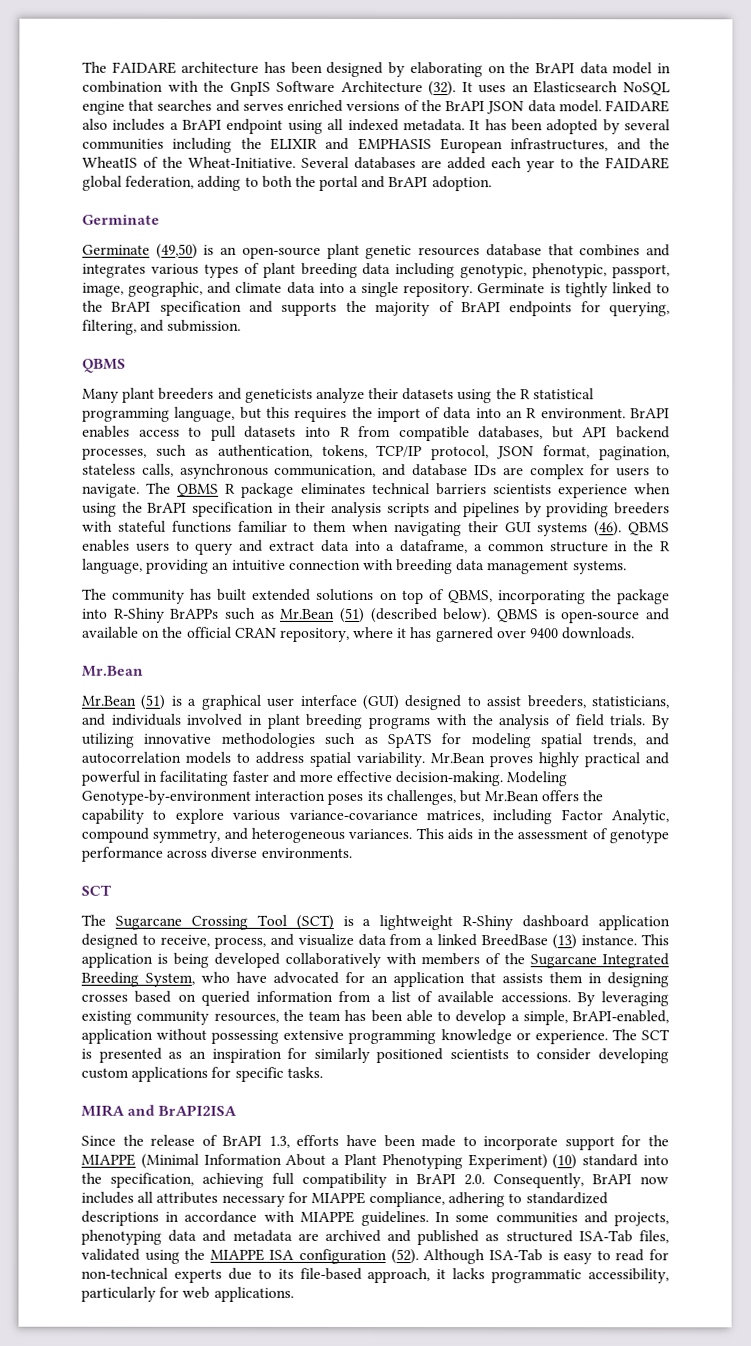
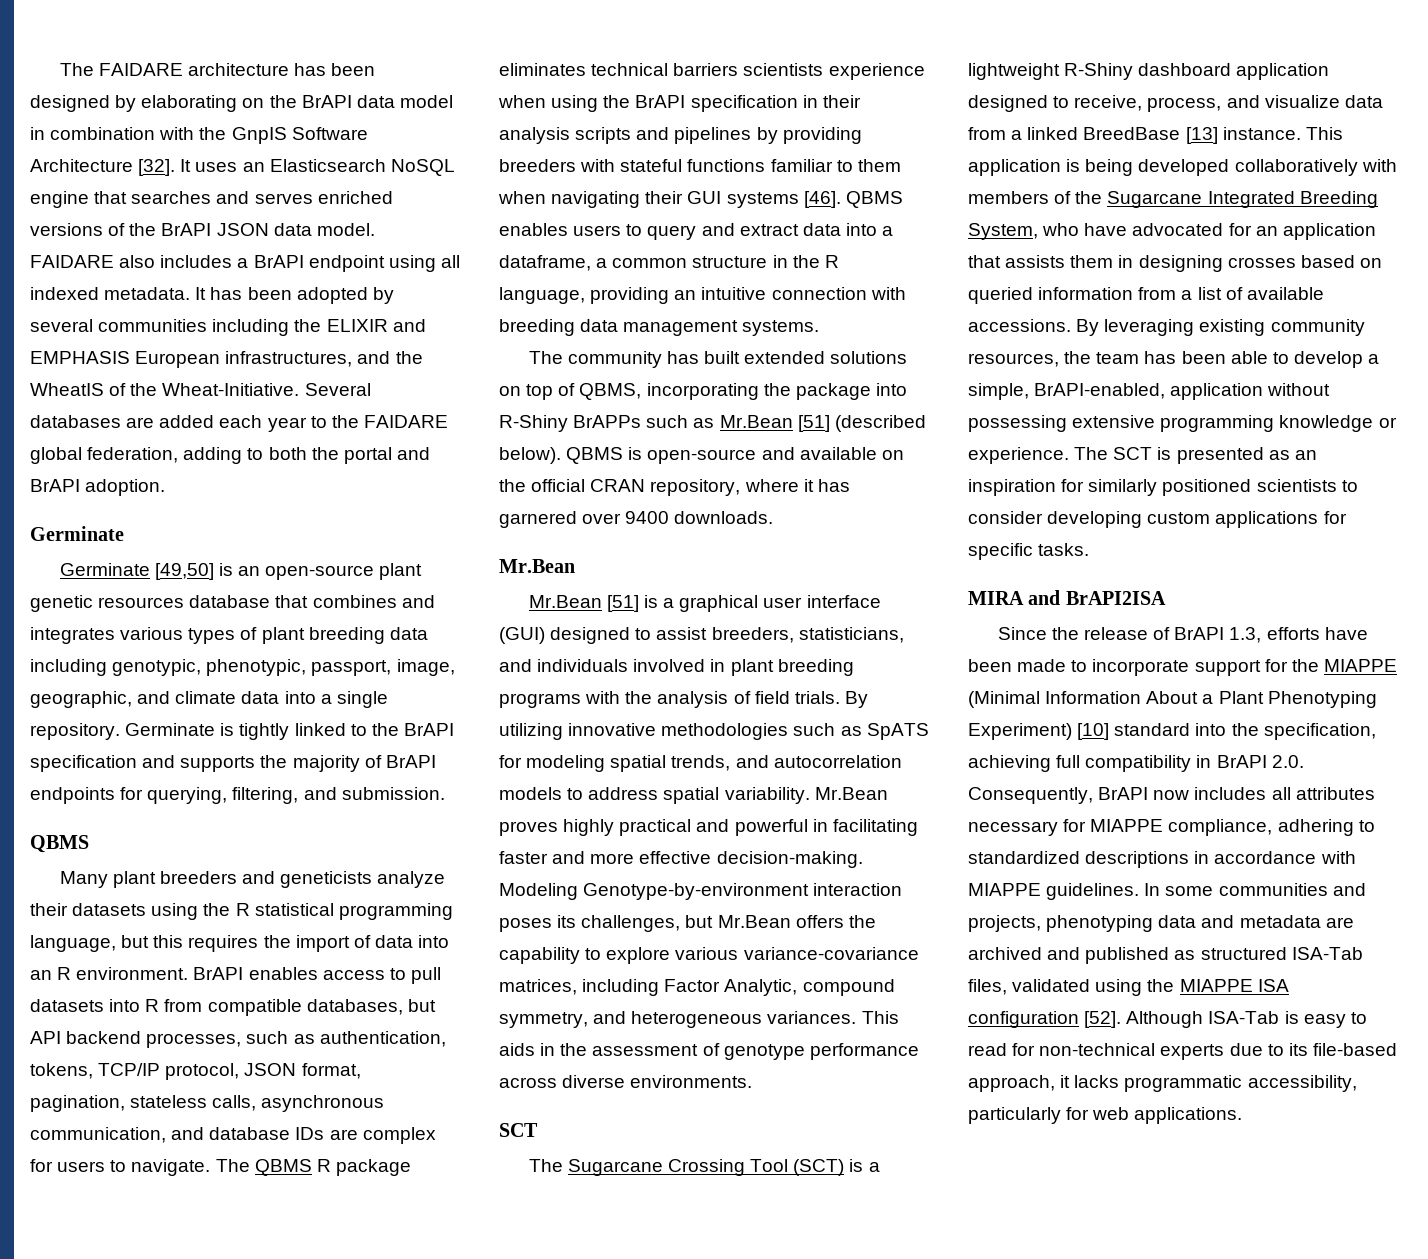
[428,81,457,97] (32). -> [138,159,176,176] [32].
[155,243,198,259] (49,50) -> [154,563,214,580] [49,50]
[594,521,623,537] (46). -> [803,191,841,208] [46].
[339,607,365,623] (51) -> [797,415,830,432] [51]
[140,694,166,710] (51) -> [606,595,639,612] [51]
[552,934,578,950] (13) -> [1185,127,1218,144] [13]
[552,1154,578,1170] (10) -> [1077,723,1110,740] [10]
[390,1249,419,1265] (52). -> [1084,1011,1122,1028] [52].

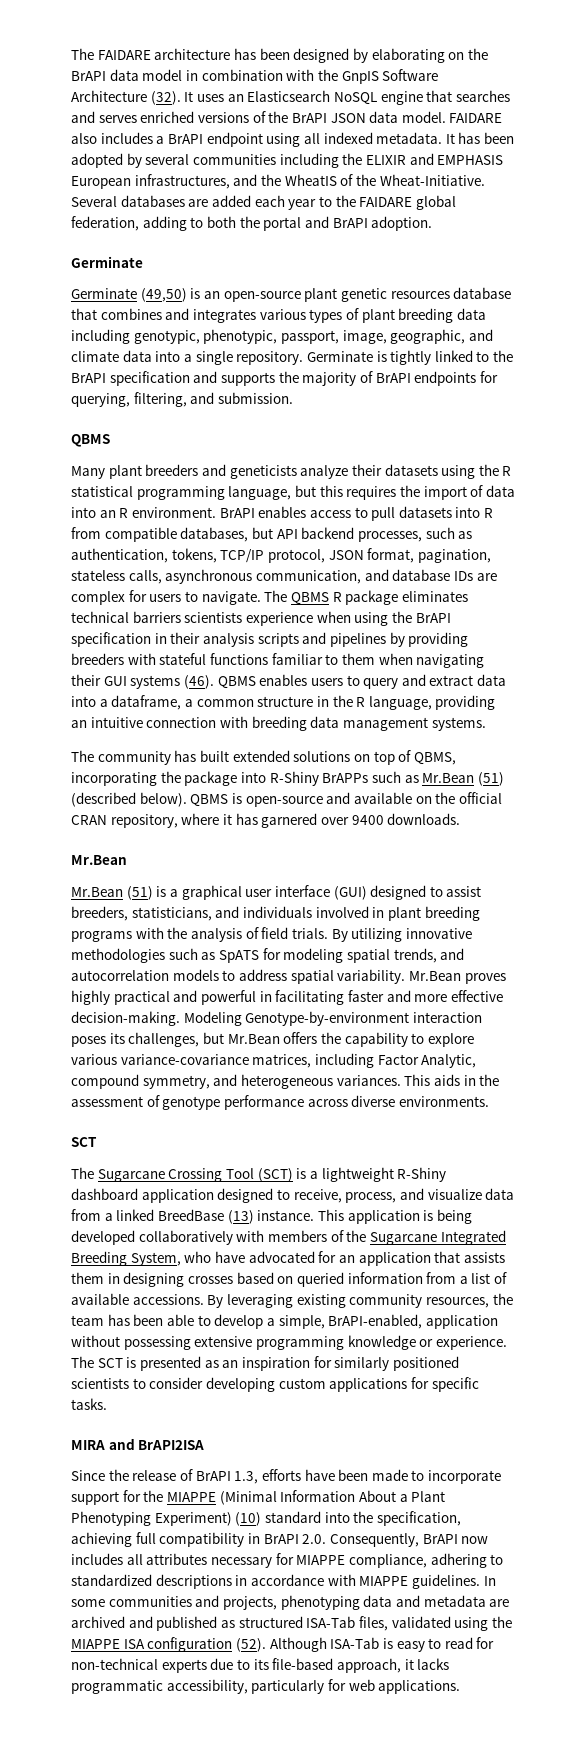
[138,159,176,176] [32]. -> [150,91,181,105] (32).
[154,563,214,580] [49,50] -> [140,288,187,302] (49,50)
[803,191,841,208] [46]. -> [183,675,214,689] (46).
[797,415,830,432] [51] -> [477,772,504,786] (51)
[606,595,639,612] [51] -> [126,886,153,900] (51)
[1185,127,1218,144] [13] -> [227,1210,254,1224] (13)
[1077,723,1110,740] [10] -> [235,1512,262,1526] (10)
[1084,1011,1122,1028] [52]. -> [235,1638,266,1652] (52).

